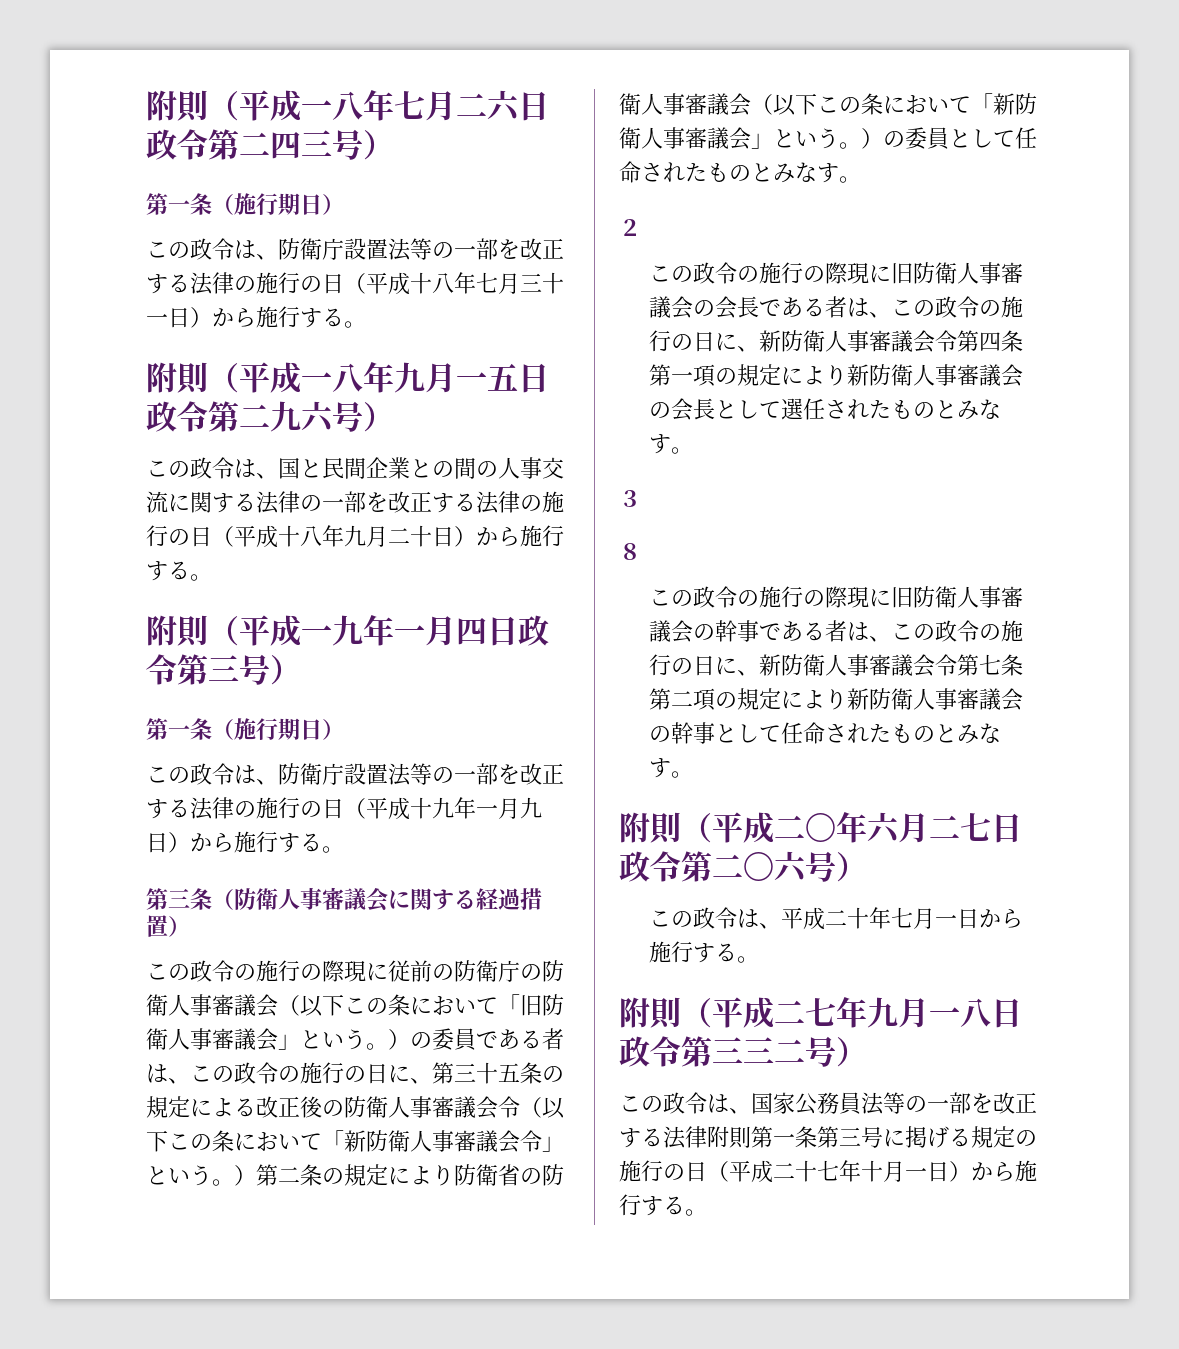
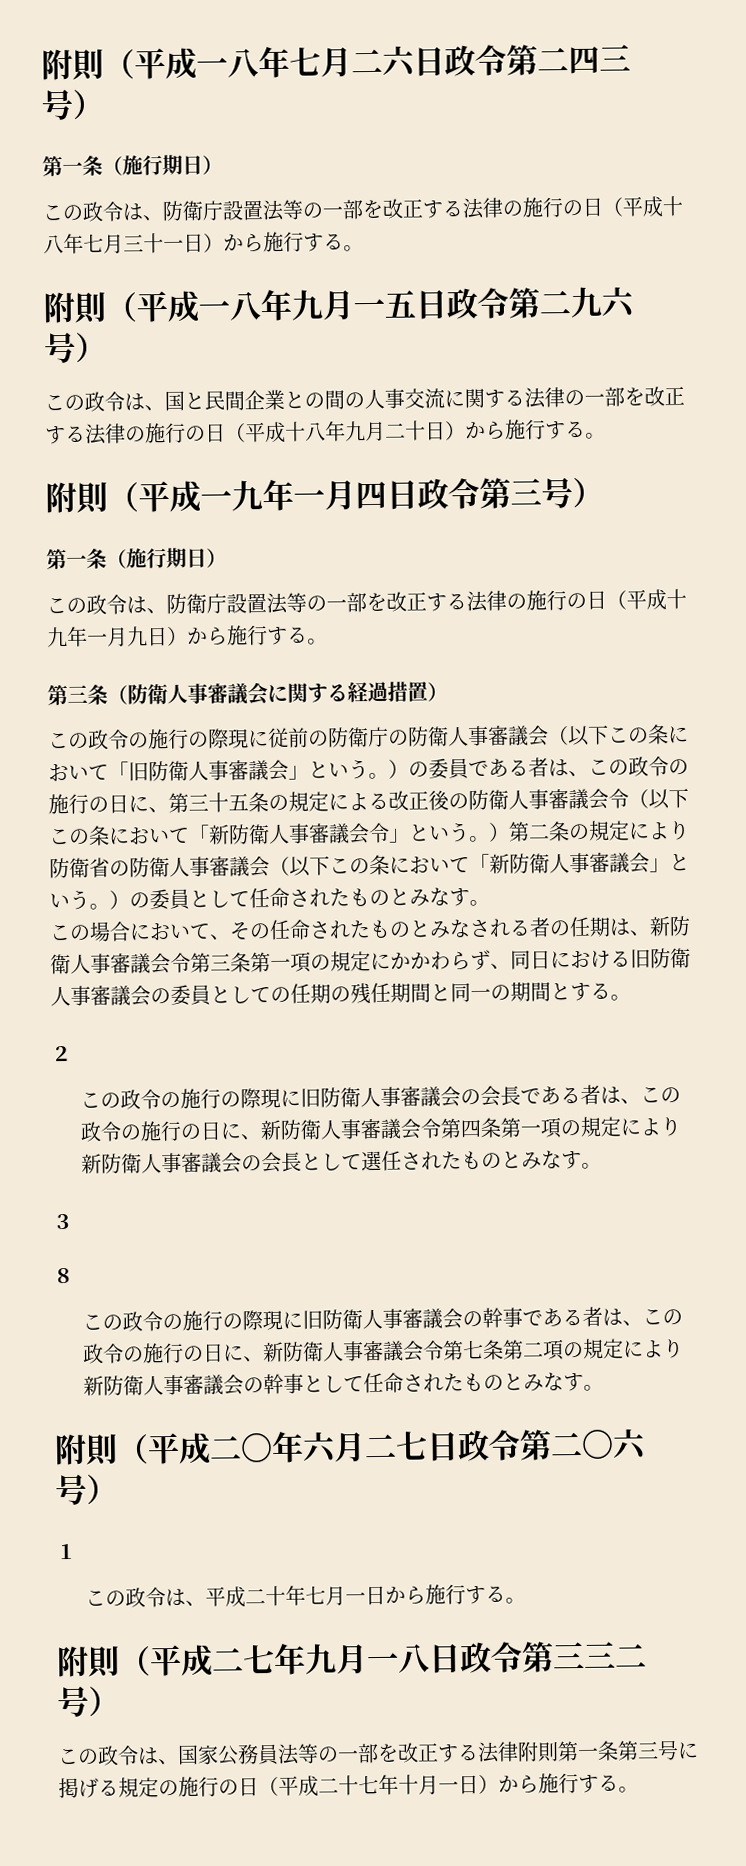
(861, 179) none -> [49,915,691,942] [50,947,691,975] [50,981,631,1007] // この場合において、その任命されたものとみなされる者の任期は、新防衛人事審議会令第三条第一項の規定にかかわらず、同日における旧防衛人事審議会の委員としての任期の残任期間と同一の期間とする。
(867, 867) none -> [55,1543,77,1560] // １

